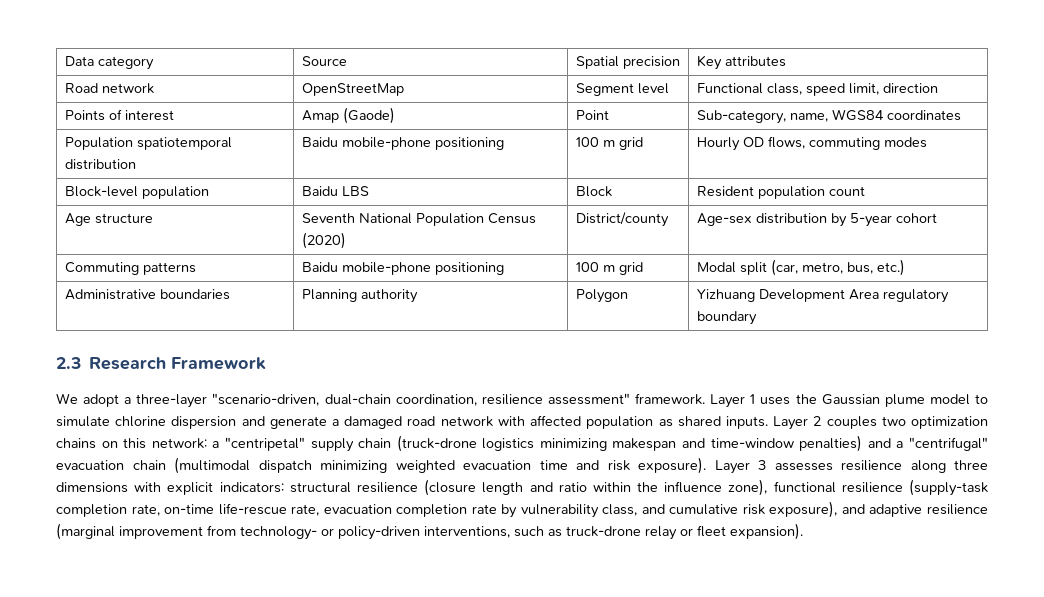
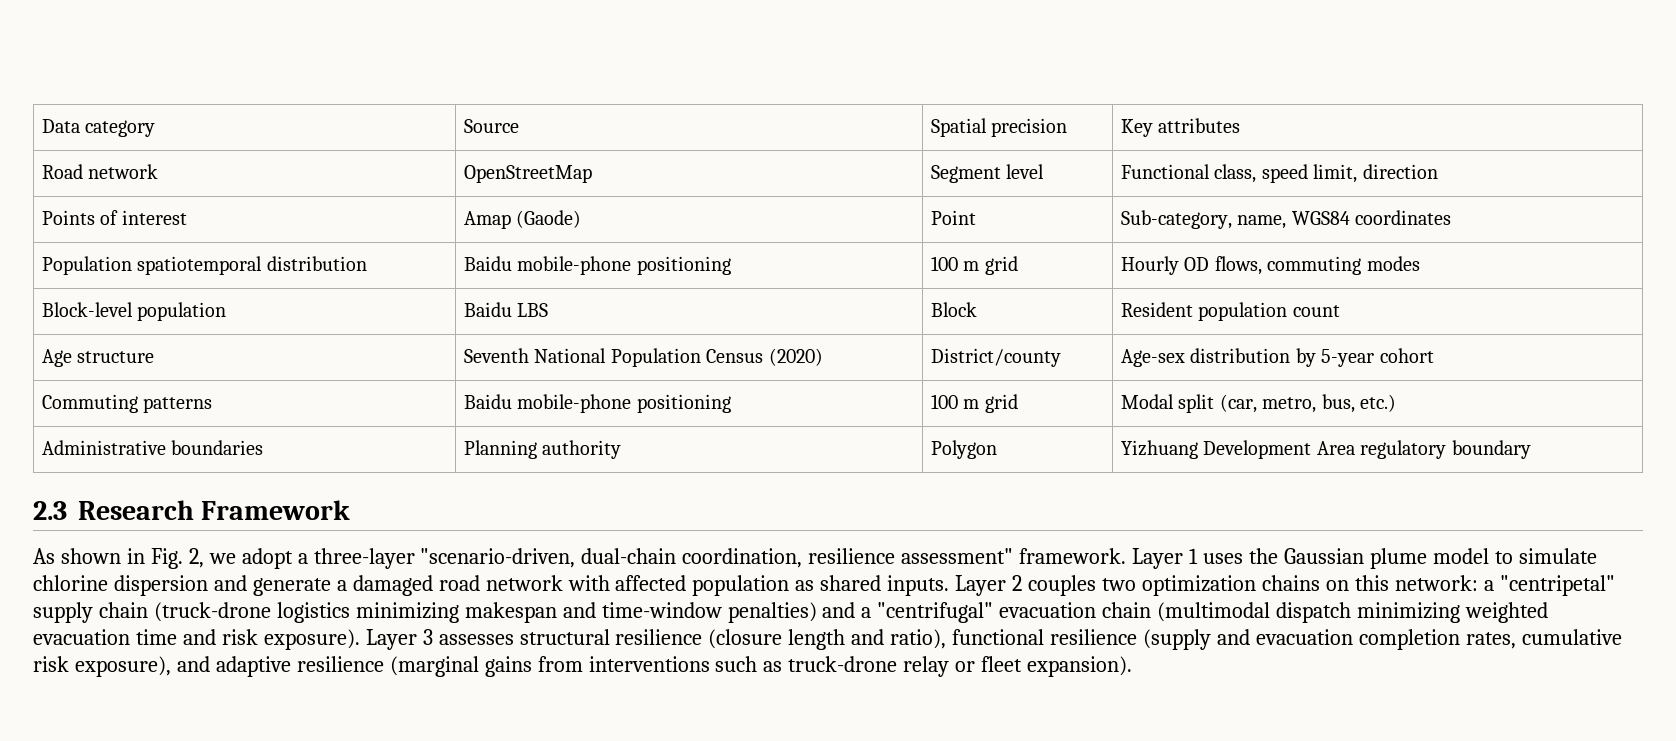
[56,393,78,404] We -> [33,548,236,569] As shown in Fig. 2, we
[841,460,988,473] [56,482,284,495] resilience along three dimensions with explicit indicators: -> (514, 639) none
[558,479,988,496] [56,503,665,518] ratio within the influence zone), functional resilience (supply-task completion rate, on-time life-rescue rate, evacuation completion rate by vulnerability class, and -> [890,629,1516,650] ratio), functional resilience (supply and evacuation completion rates,
[119,525,510,540] improvement from technology- or policy-driven interventions, -> [484,656,710,677] gains from interventions

